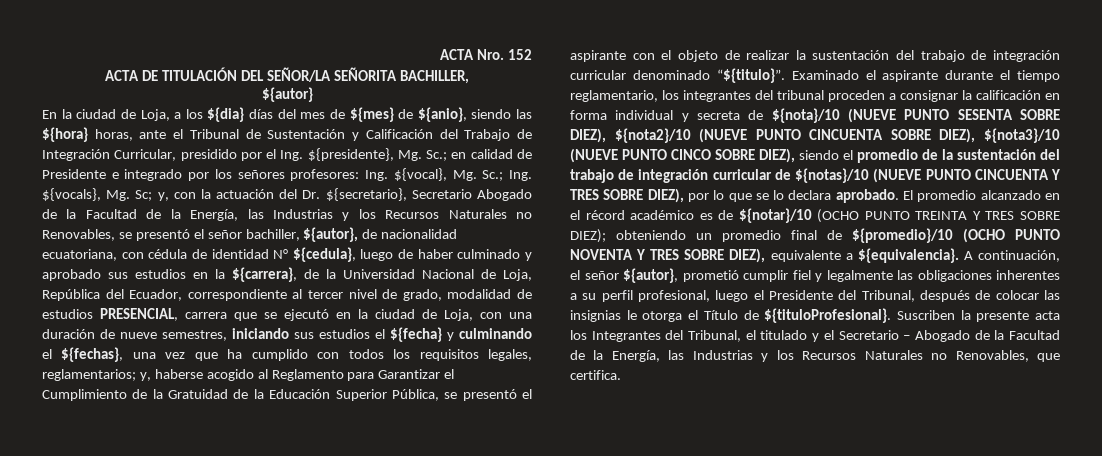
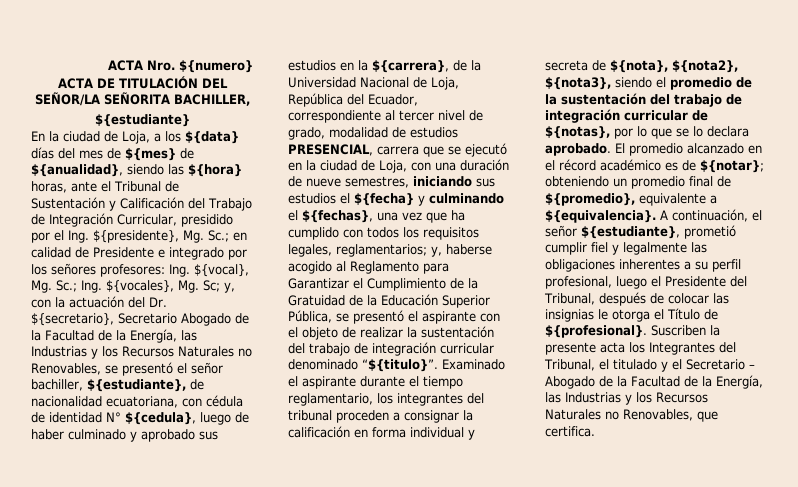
[508,49,532,60] 152 -> [179,60,253,73] ${numero}
[261,87,313,102] ${autor} -> [94,114,190,127] ${estudiante}
[207,107,245,122] ${dia} -> [185,131,239,144] ${data}
[417,107,467,122] ${anio}, -> [31,164,123,177] ${anualidad},
[42,188,101,201] ${vocals}, -> [106,280,174,293] ${vocales},
[303,227,359,242] ${autor}, -> [87,379,186,392] ${estudiante},
[771,108,1060,123] [570,128,1060,143] [570,148,795,163] ${nota}/10 (NUEVE PUNTO SESENTA SOBRE DIEZ), ${nota2}/10 (NUEVE PUNTO CINCUENTA SOBRE DIEZ), ${nota3}/10 (NUEVE PUNTO CINCO SOBRE DIEZ), -> [610,60,738,73] [545,77,611,90] ${nota}, ${nota2}, ${nota3},
[795,168,1060,183] [570,188,684,203] ${notas}/10 (NUEVE PUNTO CINCUENTA Y TRES SOBRE DIEZ), -> [545,126,610,139] ${notas},
[738,208,1060,223] [570,229,606,243] ${notar}/10 (OCHO PUNTO TREINTA Y TRES SOBRE DIEZ); -> [700,160,764,173] ${notar};
[852,228,1060,243] [570,248,766,263] ${promedio}/10 (OCHO PUNTO NOVENTA Y TRES SOBRE DIEZ), -> [545,193,635,206] ${promedio},
[623,268,678,283] ${autor}, -> [581,226,680,239] ${estudiante},
[764,308,892,323] ${tituloProfesional}. -> [545,325,647,338] ${profesional}.

